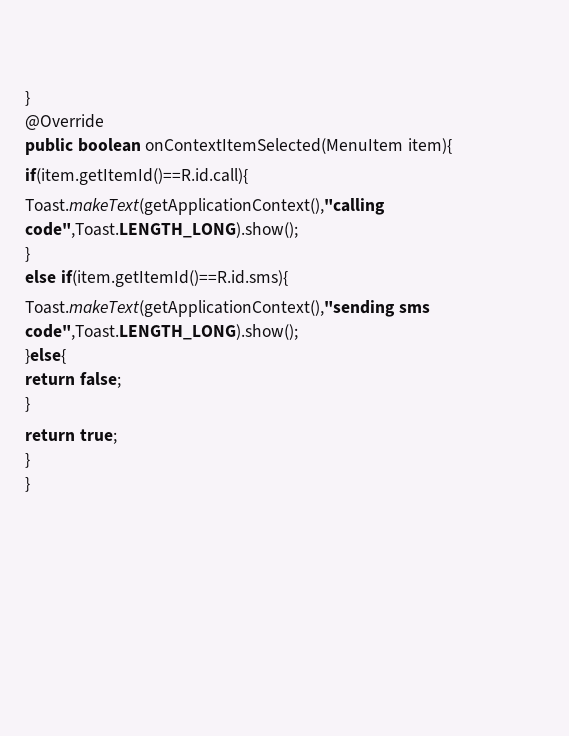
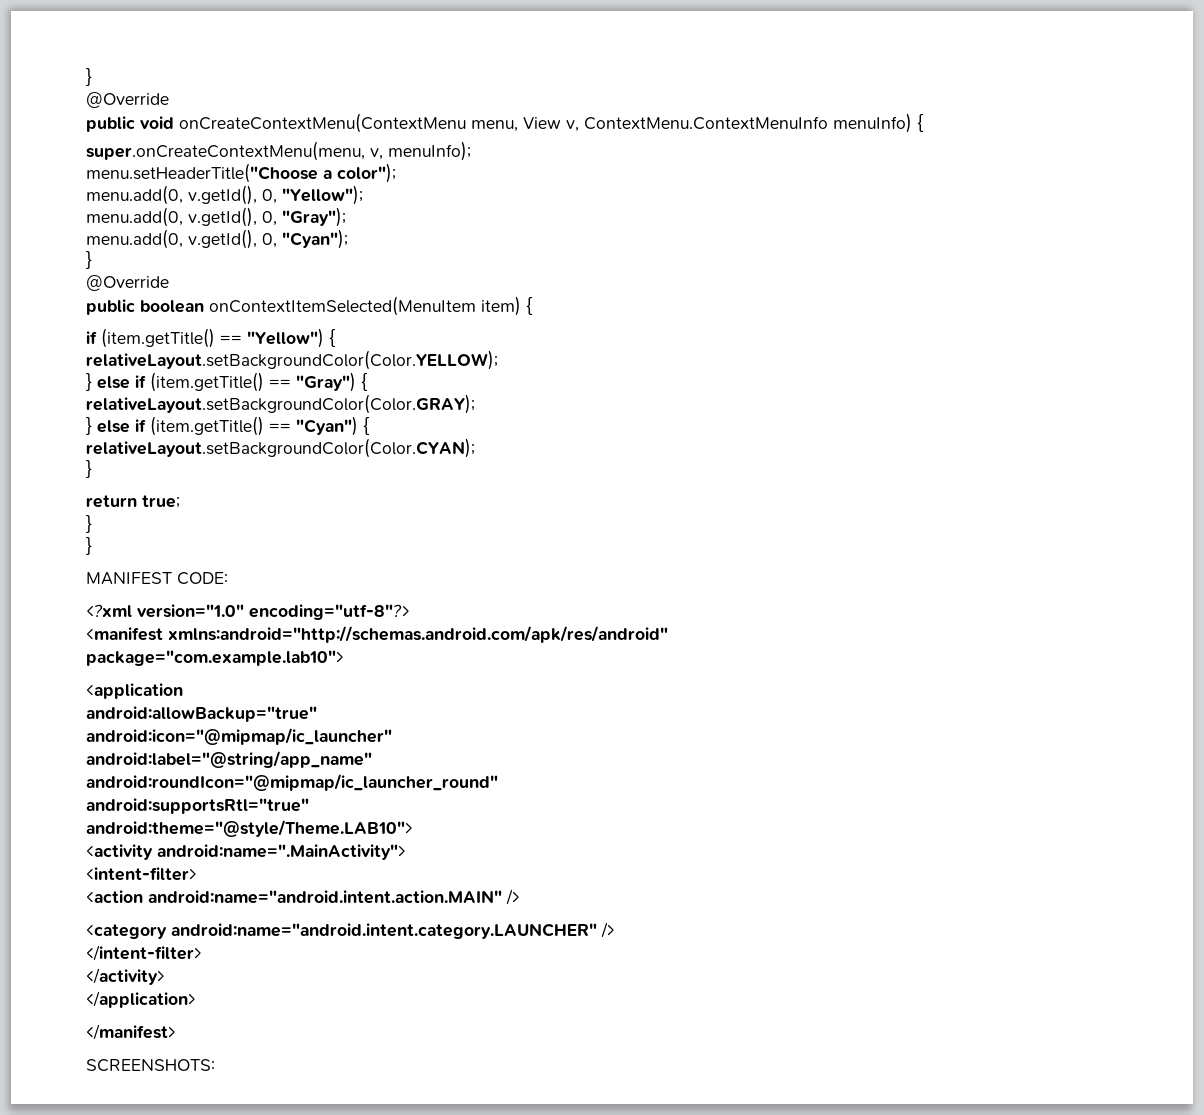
[25,91,30,106] [25,114,104,130] [25,138,453,155] [25,168,248,185] [25,198,385,215] [25,222,298,238] [25,247,30,262] [25,270,288,287] [25,300,430,317] [25,324,298,340] [25,348,66,364] [25,372,121,388] } // @Override // public boolean onContextItemSelected(MenuItem item){ // if(item.getItemId()==R.id.call){ // Toast.makeText(getApplicationContext(),"calling code",Toast.LENGTH_LONG).show(); // } // else if(item.getItemId()==R.id.sms){ // Toast.makeText(getApplicationContext(),"sending sms code",Toast.LENGTH_LONG).show(); // }else{ // return false; -> [86,68,92,86] [86,92,169,108] [86,113,924,133] [86,141,471,161] [86,163,396,183] [86,185,363,205] [86,207,346,227] [86,229,348,249] [86,251,92,269] [86,275,169,291] [86,296,533,316] [86,328,336,348] [86,350,498,370] [86,372,368,392] [86,394,475,414] [86,416,370,436] [86,438,475,458] } // @Override // public void onCreateContextMenu(ContextMenu menu, View v, ContextMenu.ContextMenuInfo menuInfo) { // super.onCreateContextMenu(menu, v, menuInfo); // menu.setHeaderTitle("Choose a color"); // menu.add(0, v.getId(), 0, "Yellow"); // menu.add(0, v.getId(), 0, "Gray"); // menu.add(0, v.getId(), 0, "Cyan"); // } // @Override // public boolean onContextItemSelected(MenuItem item) { // if (item.getTitle() == "Yellow") { // relativeLayout.setBackgroundColor(Color.YELLOW); // } else if (item.getTitle() == "Gray") { // relativeLayout.setBackgroundColor(Color.GRAY); // } else if (item.getTitle() == "Cyan") { // relativeLayout.setBackgroundColor(Color.CYAN);
(30, 484) none -> [86,572,228,585] [86,604,409,620] [86,626,668,643] [86,650,344,666] [86,683,183,699] [86,706,317,722] [86,728,392,745] [86,751,372,768] [86,774,498,791] [86,798,309,814] [86,820,413,837] [86,844,406,860] [86,867,197,881] [86,889,520,905] [86,922,615,939] [86,945,202,961] [86,968,165,985] [86,991,196,1008] [86,1024,176,1040] [86,1059,215,1072] // MANIFEST CODE: // <?xml version="1.0" encoding="utf-8"?> // <manifest xmlns:android="http://schemas.android.com/apk/res/android" // package="com.example.lab10"> // <application // android:allowBackup="true" // android:icon="@mipmap/ic_launcher" // android:label="@string/app_name" // android:roundIcon="@mipmap/ic_launcher_round" // android:supportsRtl="true" // android:theme="@style/Theme.LAB10"> // <activity android:name=".MainActivity"> // <intent-filter> // <action android:name="android.intent.action.MAIN" /> // <category android:name="android.intent.category.LAUNCHER" /> // </intent-filter> // </activity> // </application> // </manifest> // SCREENSHOTS:

